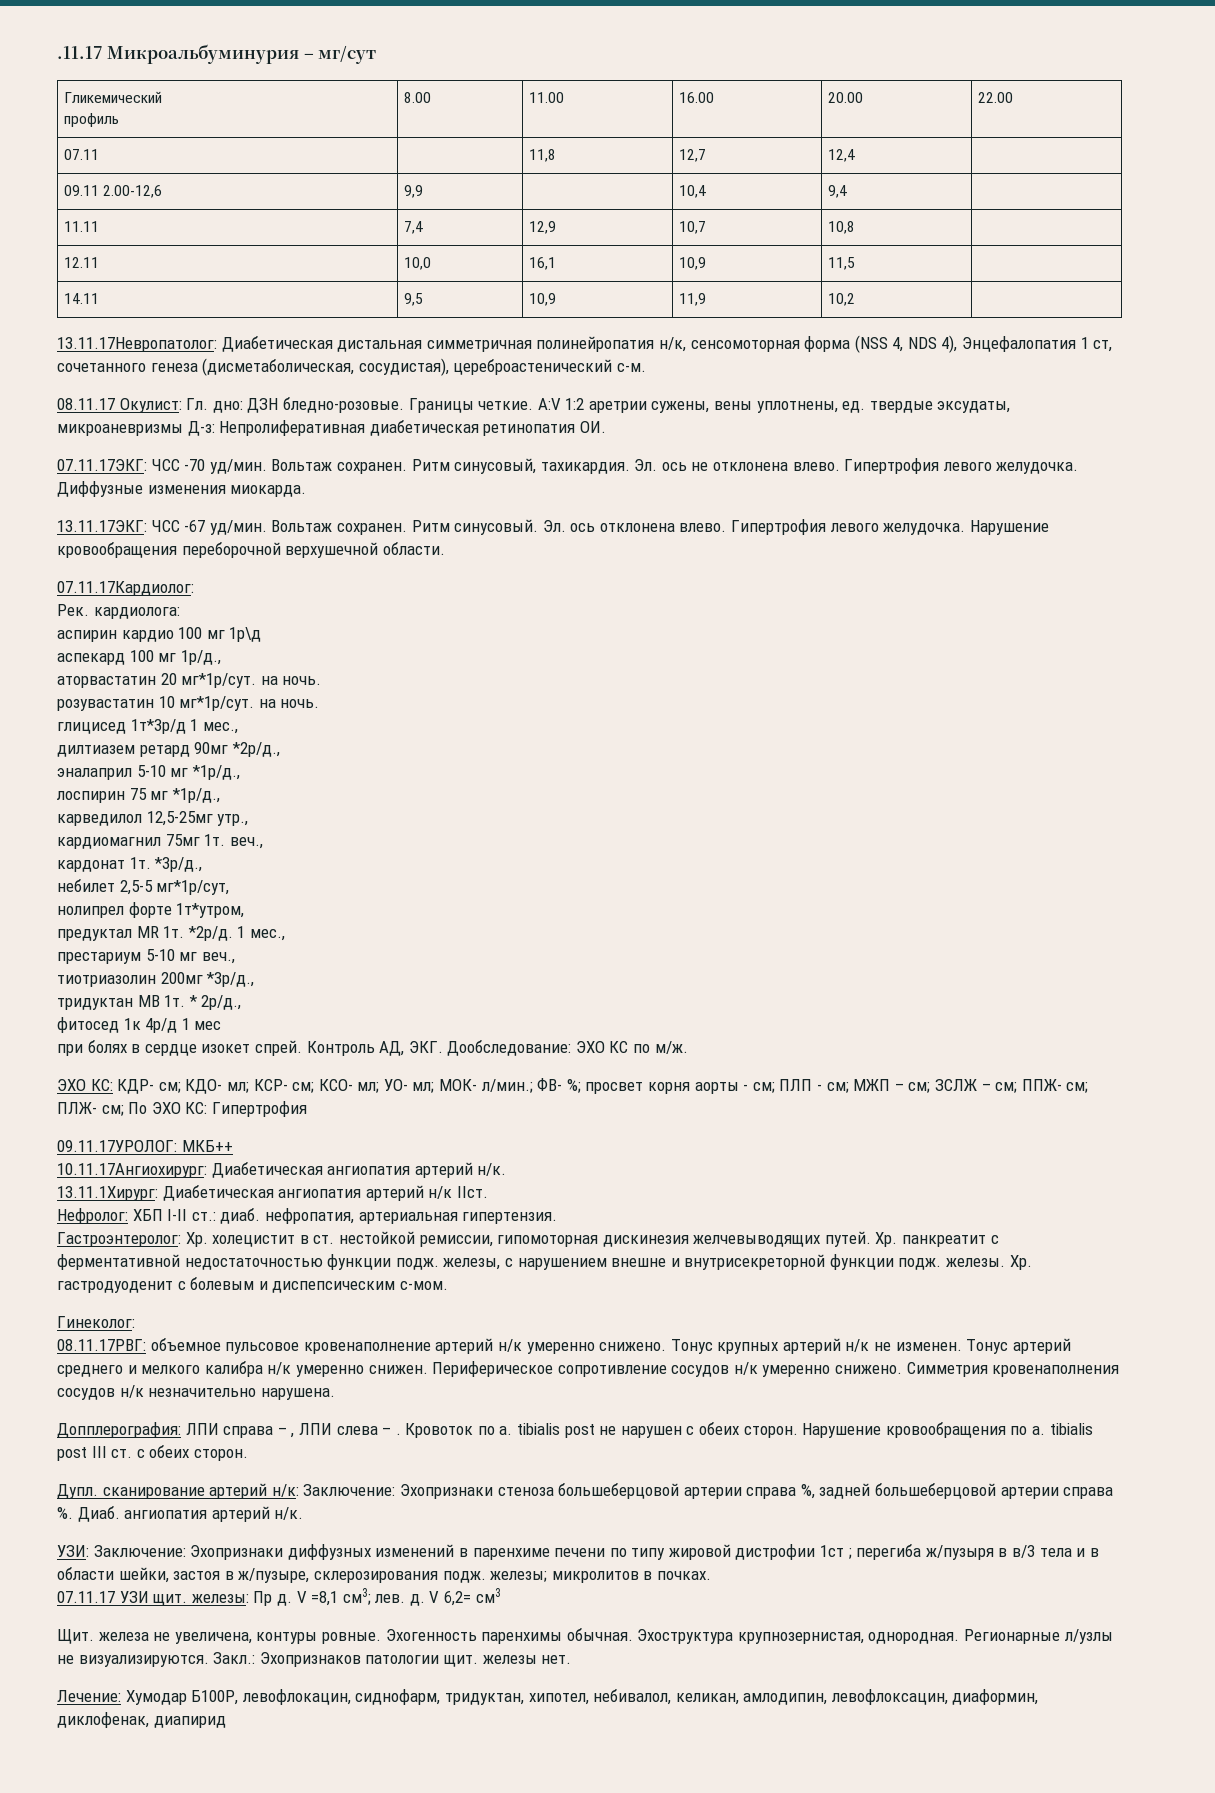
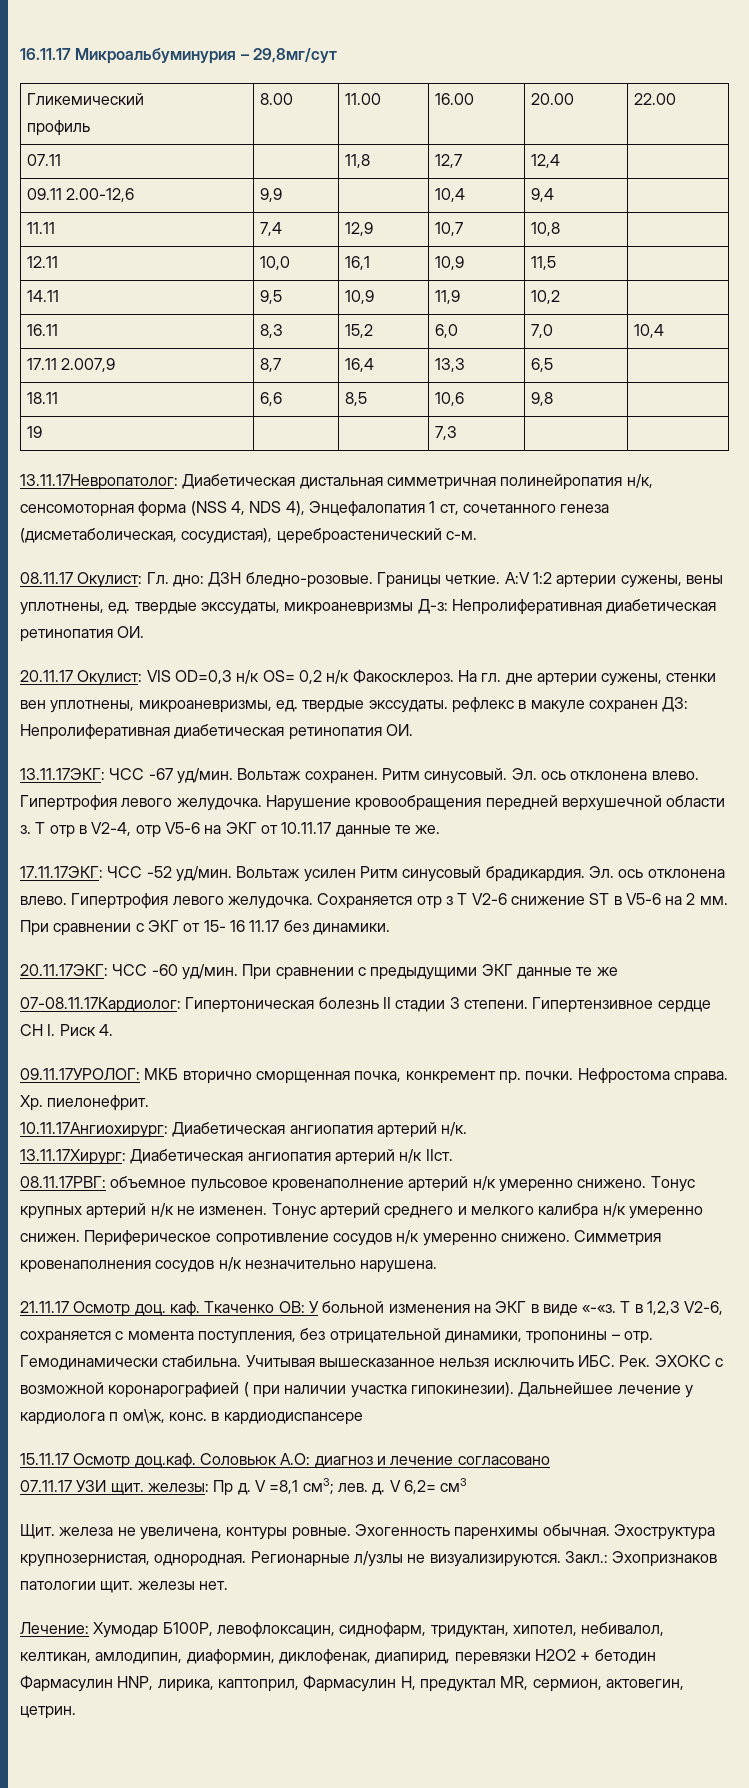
[57,46,103,59] .11.17 -> [20,48,71,60] 16.11.17
[318,45,377,64] мг/сут -> [252,48,337,63] 29,8мг/сут
(856, 299) none -> [27,324,59,336] [260,324,284,338] [345,324,374,338] [435,324,459,338] [531,324,554,338] [634,324,665,338] [27,358,116,372] [260,358,282,372] [345,358,375,372] [435,358,466,372] [531,358,554,372] [27,392,59,404] [260,392,283,406] [345,392,368,406] [435,392,465,406] [531,392,554,406] [27,426,43,438] [435,426,458,440] // 16.11 | 8,3 | 15,2 | 6,0 | 7,0 | 10,4 // 17.11 2.007,9 | 8,7 | 16,4 | 13,3 | 6,5 | // 18.11 | 6,6 | 8,5 | 10,6 | 9,8 | // 19 | | | 7,3 | |
[588,401,647,413] аретрии -> [556,575,617,588] артерии
[937,401,1011,413] эксудаты, -> [200,602,280,615] экссудаты,
[57,458,1079,474] [57,481,307,497] 07.11.17ЭКГ: ЧСС -70 уд/мин. Вольтаж сохранен. Ритм синусовый, тахикардия. Эл. ось не отклонена влево. Гипертрофия левого желудочка. Диффузные изменения миокарда. -> [20,669,717,686] [20,697,689,713] [20,724,413,740] 20.11.17 Окулист: VIS OD=0,3 н/к OS= 0,2 н/к Факосклероз. На гл. дне артерии сужены, стенки вен уплотнены, микроаневризмы, ед. твердые экссудаты. рефлекс в макуле сохранен ДЗ: Непролиферативная диабетическая ретинопатия ОИ.
[181,542,445,558] [57,581,194,596] [57,604,180,619] [57,627,262,642] [57,650,221,665] [57,673,322,688] [57,696,320,711] [57,719,238,734] [57,742,280,757] [57,765,240,780] [57,788,220,803] [57,811,249,826] [57,834,263,849] [57,857,203,872] [57,879,230,895] [57,902,245,918] [57,926,285,941] [57,949,235,964] [57,972,255,987] [57,995,242,1010] [57,1017,222,1033] [57,1040,688,1056] [57,1078,1089,1094] [57,1101,307,1117] [57,1140,233,1152] переборочной верхушечной области. // 07.11.17Кардиолог: // Рек. кардиолога: // аспирин кардио 100 мг 1р\д // аспекард 100 мг 1р/д., // аторвастатин 20 мг*1р/сут. на ночь. // розувастатин 10 мг*1р/сут. на ночь. // глицисед 1т*3р/д 1 мес., // дилтиазем ретард 90мг *2р/д., // эналаприл 5-10 мг *1р/д., // лоспирин 75 мг *1р/д., // карведилол 12,5-25мг утр., // кардиомагнил 75мг 1т. веч., // кардонат 1т. *3р/д., // небилет 2,5-5 мг*1р/сут, // нолипрел форте 1т*утром, // предуктал МR 1т. *2р/д. 1 мес., // престариум 5-10 мг веч., // тиотриазолин 200мг *3р/д., // тридуктан МВ 1т. * 2р/д., // фитосед 1к 4р/д 1 мес // при болях в сердце изокет спрей. Контроль АД, ЭКГ. Дообследование: ЭХО КС по м/ж. // ЭХО КС: КДР- см; КДО- мл; КСР- см; КСО- мл; УО- мл; МОК- л/мин.; ФВ- %; просвет корня аорты - см; ПЛП - см; МЖП – см; ЗСЛЖ – см; ППЖ- см; ПЛЖ- см; По ЭХО КС: Гипертрофия // 09.11.17УРОЛОГ: МКБ++ -> [485,795,726,811] [20,822,441,838] [20,866,725,882] [20,893,728,909] [20,920,390,936] [20,964,618,980] [20,997,711,1013] [20,1024,113,1036] [20,1068,728,1084] [20,1095,150,1111] передней верхушечной области з. Т отр в V2-4, отр V5-6 на ЭКГ от 10.11.17 данные те же. // 17.11.17ЭКГ: ЧСС -52 уд/мин. Вольтаж усилен Ритм синусовый брадикардия. Эл. ось отклонена влево. Гипертрофия левого желудочка. Сохраняется отр з Т V2-6 снижение SТ в V5-6 на 2 мм. При сравнении с ЭКГ от 15- 16 11.17 без динамики. // 20.11.17ЭКГ: ЧСС -60 уд/мин. При сравнении с предыдущими ЭКГ данные те же // 07-08.11.17Кардиолог: Гипертоническая болезнь II стадии 3 степени. Гипертензивное сердце СН I. Риск 4. // 09.11.17УРОЛОГ: МКБ вторично сморщенная почка, конкремент пр. почки. Нефростома справа. Хр. пиелонефрит.
[57,1186,158,1201] 13.11.1Хирург: -> [20,1149,126,1165] 13.11.17Хирург:
[57,1208,558,1224] [57,1231,999,1247] [57,1254,1032,1270] [57,1277,448,1293] [57,1316,135,1328] // Нефролог: ХБП I-II ст.: диаб. нефропатия, артериальная гипертензия. // Гастроэнтеролог: Хр. холецистит в ст. нестойкой ремиссии, гипомоторная дискинезия желчевыводящих путей. Хр. панкреатит с ферментативной недостаточностью функции подж. железы, с нарушением внешне и внутрисекреторной функции подж. железы. Хр. гастродуоденит с болевым и диспепсическим с-мом. // Гинеколог: -> (453, 1155) none
[57,1422,1093,1438] [57,1445,248,1461] [57,1483,1114,1499] [57,1506,304,1522] [57,1544,1099,1560] [57,1567,711,1583] Допплерография: ЛПИ справа – , ЛПИ слева – . Кровоток по а. tibialis роst не нарушен с обеих сторон. Нарушение кровообращения по а. tibialis роst III ст. с обеих сторон. // Дупл. сканирование артерий н/к: Заключение: Эхопризнаки стеноза большеберцовой артерии справа %, задней большеберцовой артерии справа %. Диаб. ангиопатия артерий н/к. // УЗИ: Заключение: Эхопризнаки диффузных изменений в паренхиме печени по типу жировой дистрофии 1ст ; перегиба ж/пузыря в в/3 тела и в области шейки, застоя в ж/пузыре, склерозирования подж. железы; микролитов в почках. -> [20,1301,724,1317] [20,1328,653,1344] [20,1355,723,1370] [20,1382,693,1398] [20,1409,363,1425] [20,1453,550,1469] 21.11.17 Осмотр доц. каф. Ткаченко ОВ: У больной изменения на ЭКГ в виде «-«з. Т в 1,2,3 V2-6, сохраняется с момента поступления, без отрицательной динамики, тропонины – отр. Гемодинамически стабильна. Учитывая вышесказанное нельзя исключить ИБС. Рек. ЭХОКС с возможной коронарографией ( при наличии участка гипокинезии). Дальнейшее лечение у кардиолога п ом\ж, конс. в кардиодиспансере // 15.11.17 Осмотр доц.каф. Соловьюк А.О: диагноз и лечение согласовано
[242,1689,351,1705] левофлокацин, -> [216,1622,335,1638] левофлоксацин,
[675,1689,1039,1705] [57,1712,226,1728] келикан, амлодипин, левофлоксацин, диаформин, диклофенак, диапирид -> [20,1649,656,1665] [20,1675,684,1692] [20,1706,76,1719] келтикан, амлодипин, диаформин, диклофенак, диапирид, перевязки Н2О2 + бетодин Фармасулин НNP, лирика, каптоприл, Фармасулин Н, предуктал MR, сермион, актовегин, цетрин.

